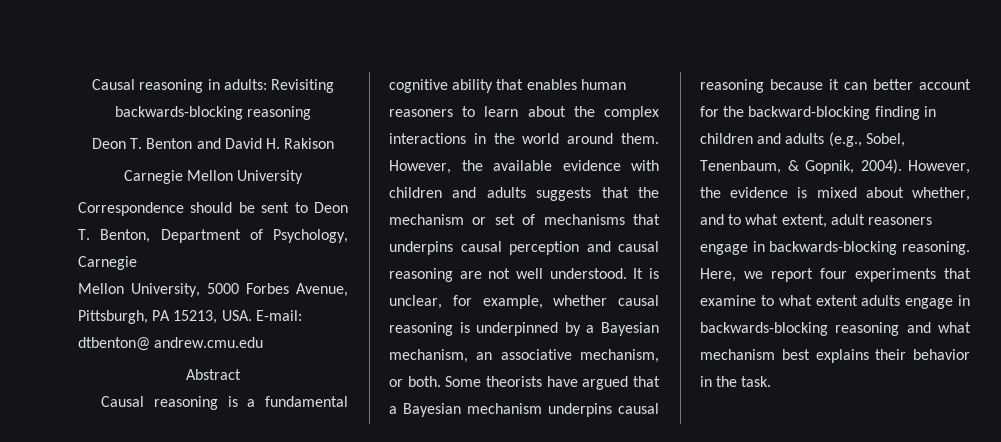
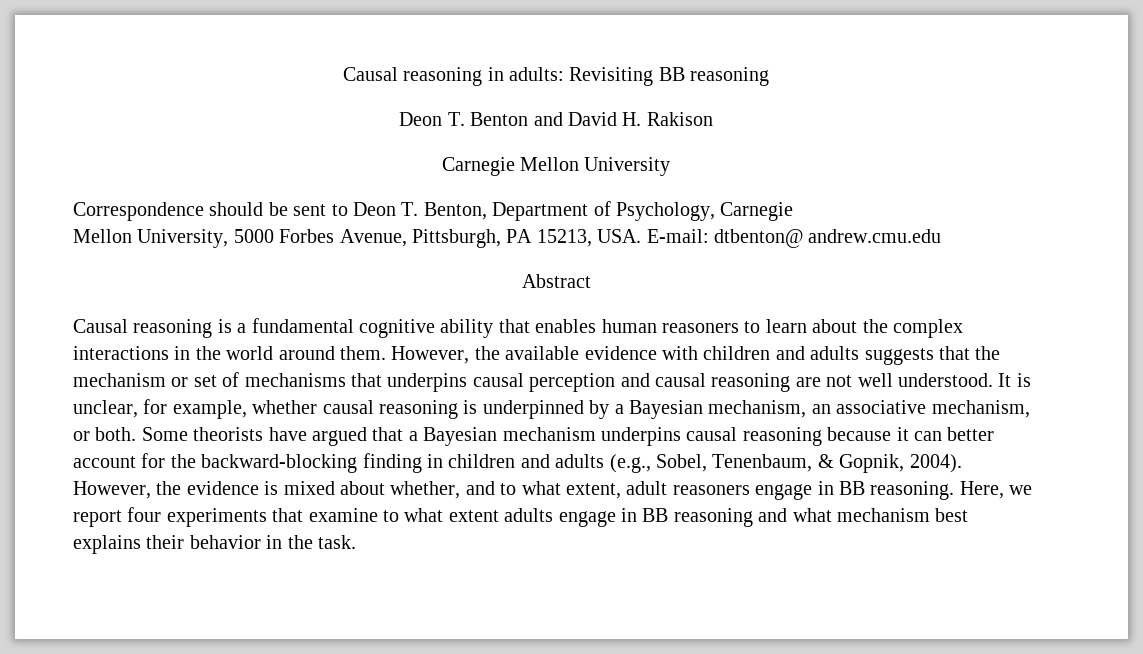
[114,106,243,120] backwards-blocking -> [658,67,685,81] BB
[769,241,898,255] backwards-blocking -> [838,481,865,495] BB
[700,322,828,336] backwards-blocking -> [642,508,669,522] BB

